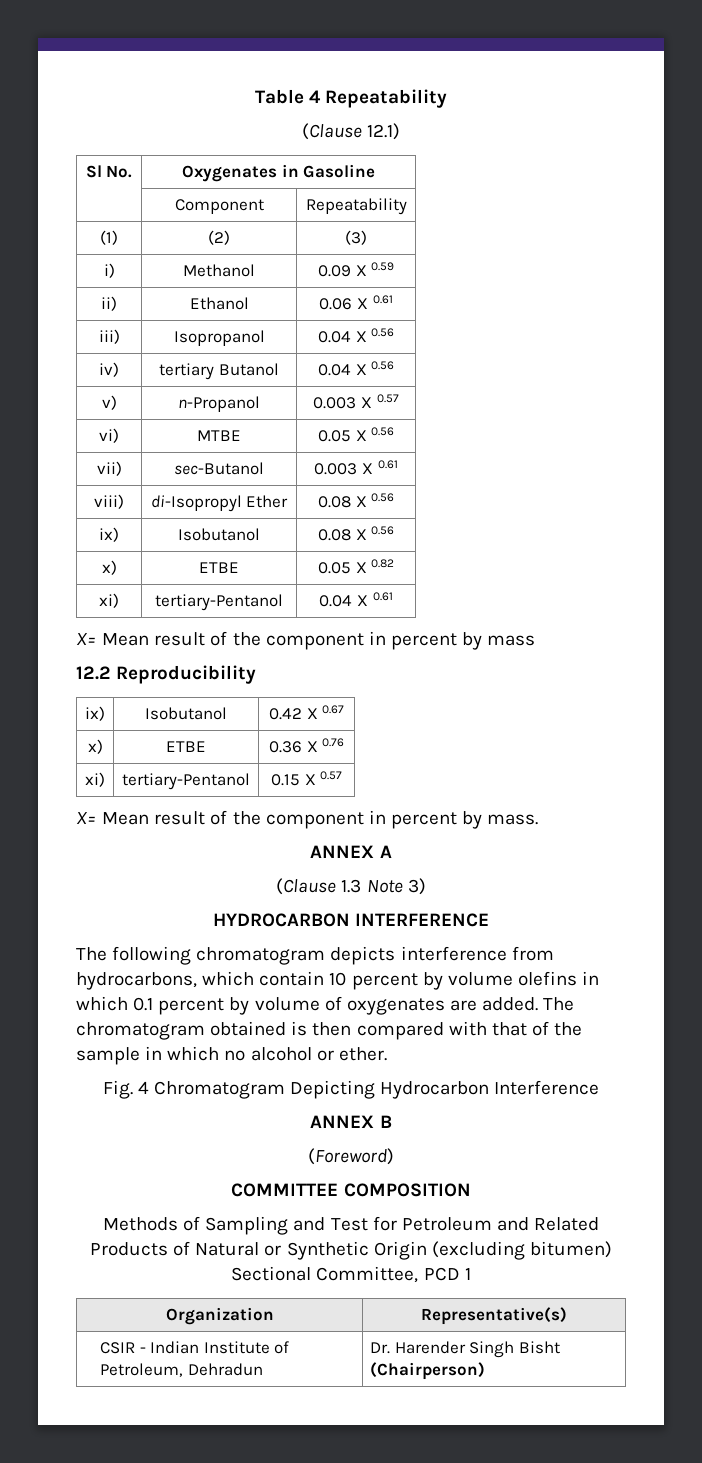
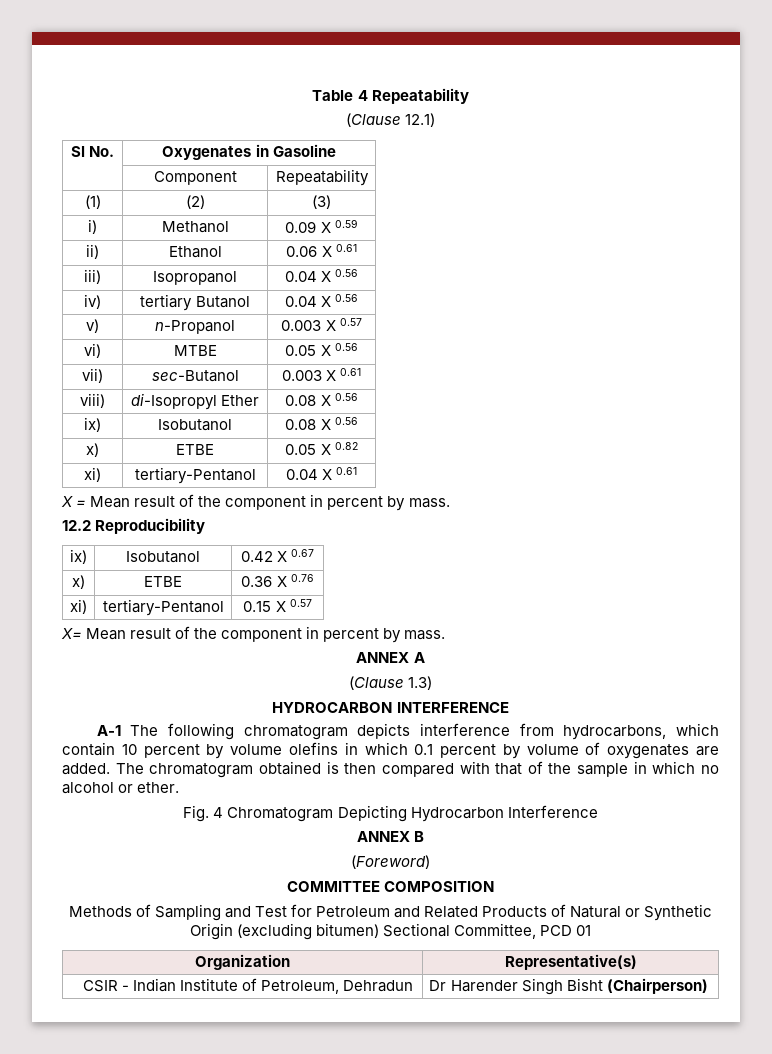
[76,631,536,650] X= Mean result of the component in percent by mass -> [61,494,450,511] X = Mean result of the component in percent by mass.
[341,878,426,895] 1.3 Note 3) -> [408,676,433,690] 1.3)
(490, 920) none -> [96,725,121,736] A-1
[464,1268,471,1280] 1 -> [576,925,592,936] 01
[370,1342,391,1354] Dr. -> [429,980,447,991] Dr

